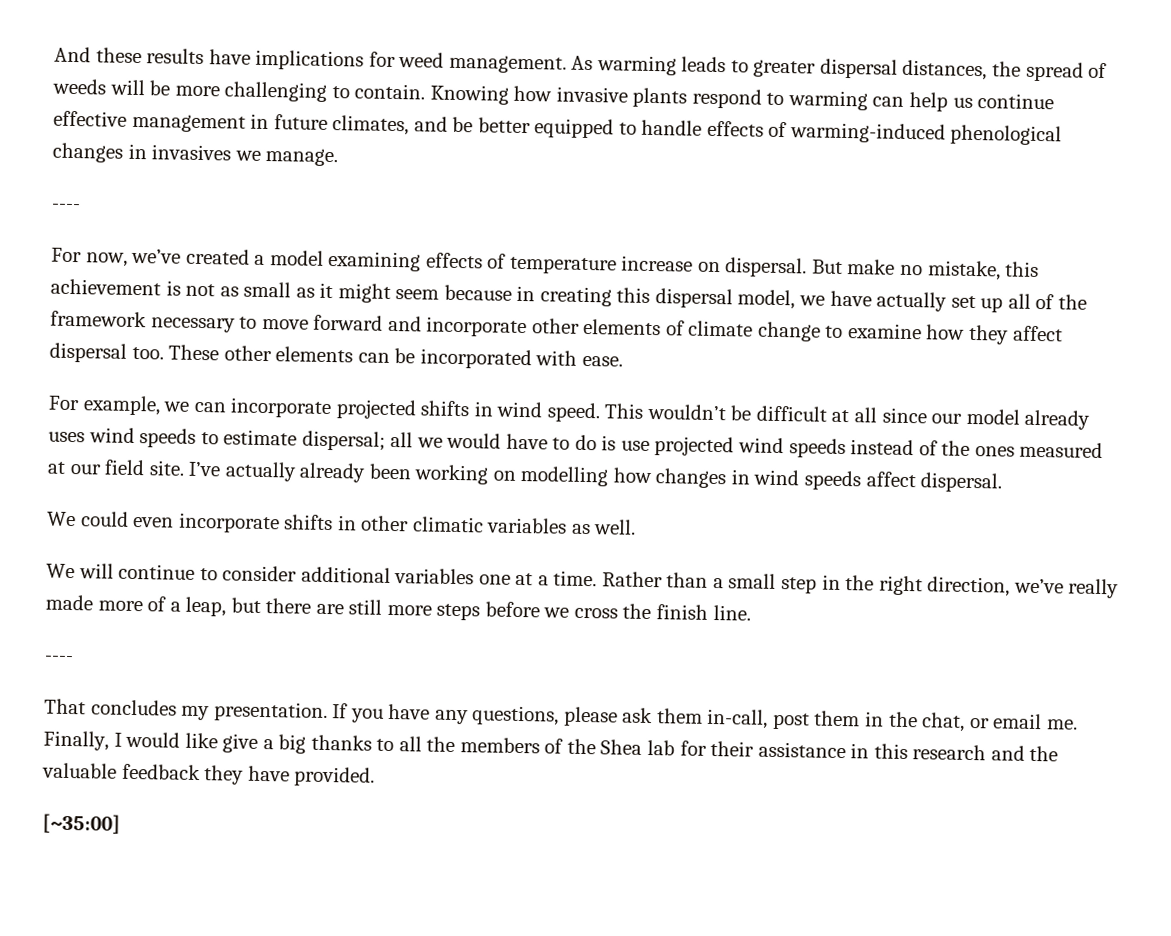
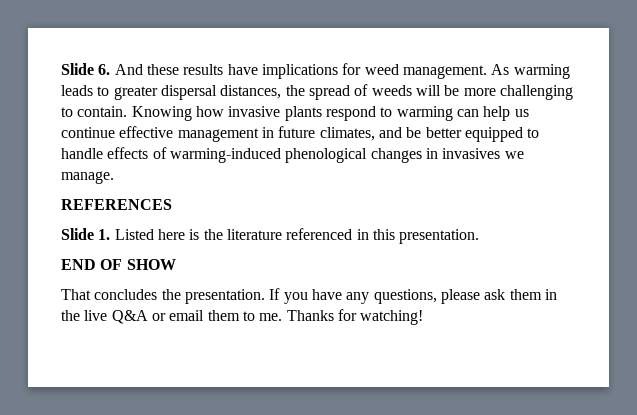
(54, 54) none -> [61,63,111,75] Slide 6.
[51,203,81,211] [51,247,1040,281] [50,278,1087,313] [50,310,1063,345] [49,342,623,370] [48,395,1091,430] [48,427,1104,459] [47,459,1003,493] [47,511,637,535] [46,563,1120,599] [45,594,751,621] [44,655,74,663] ---- // For now, we’ve created a model examining effects of temperature increase on dispersal. But make no mistake, this achievement is not as small as it might seem because in creating this dispersal model, we have actually set up all of the framework necessary to move forward and incorporate other elements of climate change to examine how they affect dispersal too. These other elements can be incorporated with ease. // For example, we can incorporate projected shifts in wind speed. This wouldn’t be difficult at all since our model already uses wind speeds to estimate dispersal; all we would have to do is use projected wind speeds instead of the ones measured at our field site. I’ve actually already been working on modelling how changes in wind speeds affect dispersal. // We could even incorporate shifts in other climatic variables as well. // We will continue to consider additional variables one at a time. Rather than a small step in the right direction, we’ve really made more of a leap, but there are still more steps before we cross the finish line. // ---- -> [61,199,172,210] [61,228,480,244] [61,259,176,270] REFERENCES // Slide 1. Listed here is the literature referenced in this presentation. // END OF SHOW
[181,705,211,721] my -> [161,289,181,300] the
[706,708,1078,732] [43,730,1059,762] [42,762,376,787] [42,813,121,834] in-call, post them in the chat, or email me. Finally, I would like give a big thanks to all the members of the Shea lab for their assistance in this research and the valuable feedback they have provided. // [~35:00] -> [544,289,557,300] [61,309,424,325] in the live Q&A or email them to me. Thanks for watching!

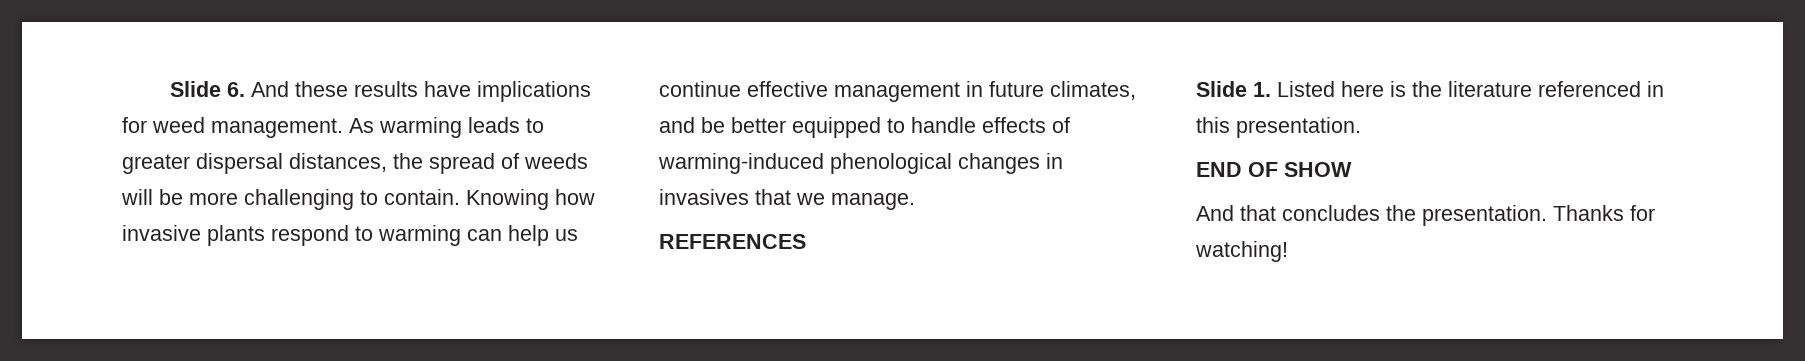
(501, 153) none -> [755,189,791,205] that
[61,289,91,300] That -> [1196,205,1276,221] And that
[269,288,557,304] [61,310,283,324] If you have any questions, please ask them in the live Q&A or email them to me. -> (1547, 215) none

